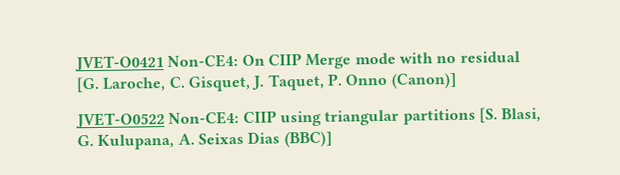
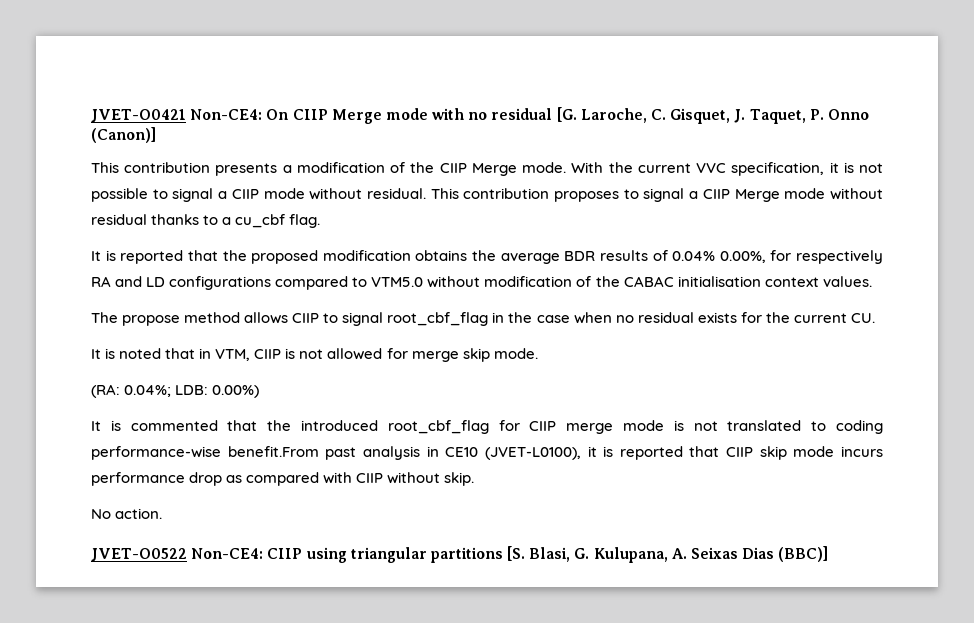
(457, 80) none -> [91,162,884,176] [91,188,884,202] [91,214,321,228] [91,250,883,264] [91,276,872,290] [91,312,875,326] [91,348,538,362] [91,384,260,398] [91,420,883,434] [91,446,883,460] [91,472,475,486] [91,508,163,519] // This contribution presents a modification of the CIIP Merge mode. With the current VVC specification, it is not possible to signal a CIIP mode without residual. This contribution proposes to signal a CIIP Merge mode without residual thanks to a cu_cbf flag. // It is reported that the proposed modification obtains the average BDR results of 0.04% 0.00%, for respectively RA and LD configurations compared to VTM5.0 without modification of the CABAC initialisation context values. // The propose method allows CIIP to signal root_cbf_flag in the case when no residual exists for the current CU. // It is noted that in VTM, CIIP is not allowed for merge skip mode. // (RA: 0.04%; LDB: 0.00%) // It is commented that the introduced root_cbf_flag for CIIP merge mode is not translated to coding performance-wise benefit.From past analysis in CE10 (JVET-L0100), it is reported that CIIP skip mode incurs performance drop as compared with CIIP without skip. // No action.

